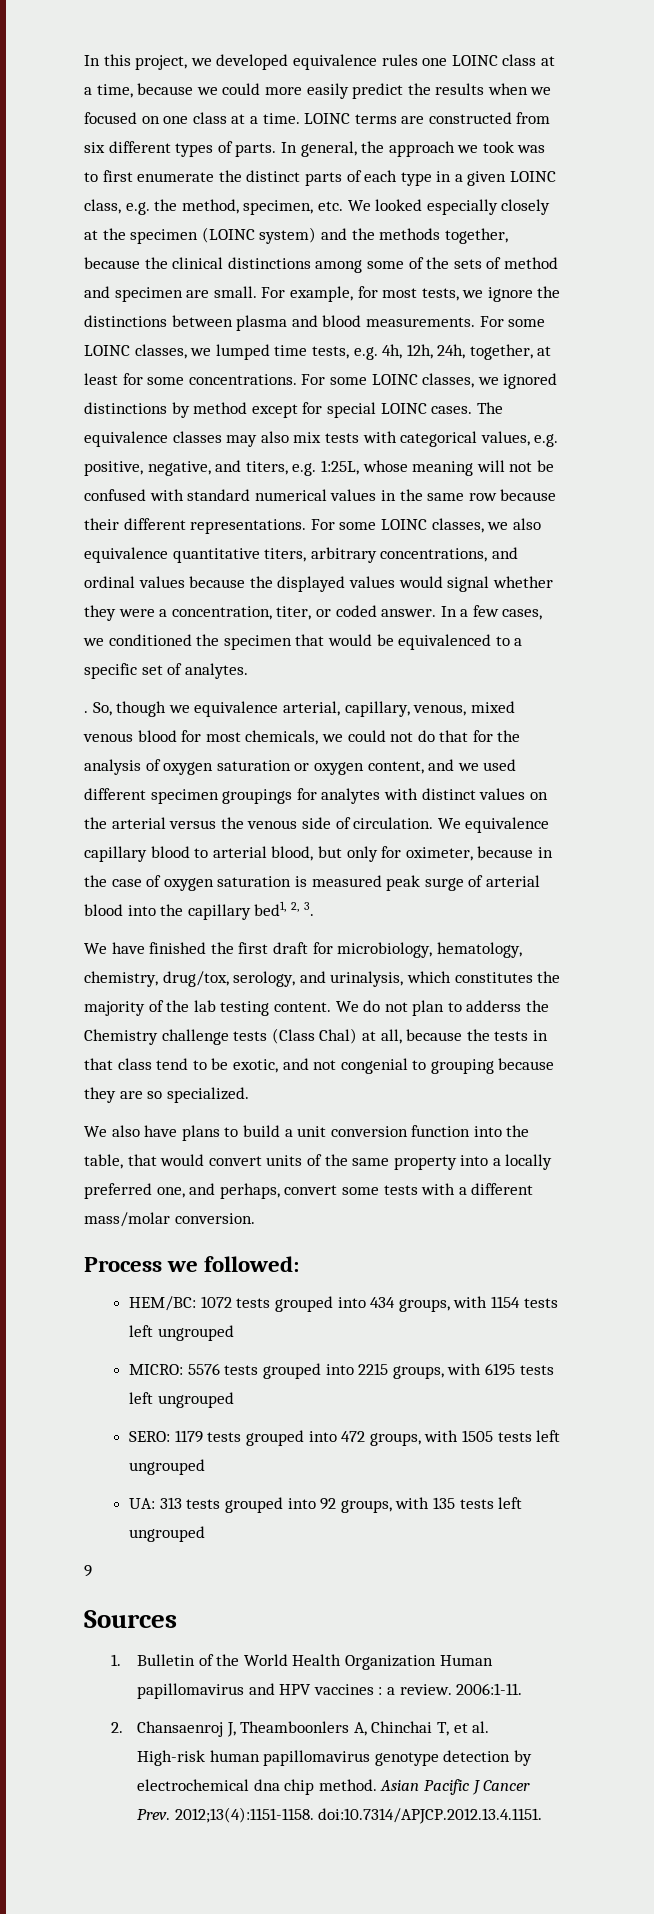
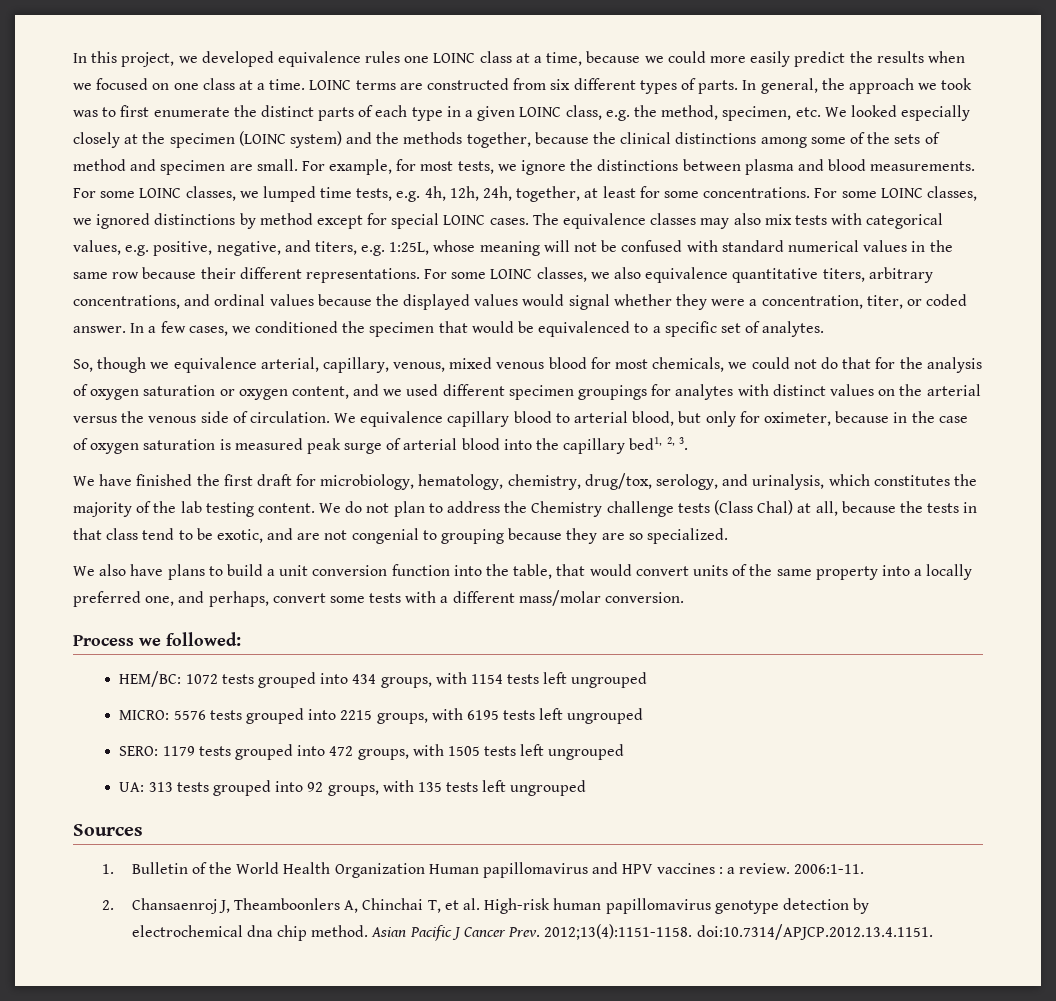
[84,711,88,713] . -> (825, 329) none
[466,1000,522,1012] adderss -> [447,501,501,513] address
(309, 1064) none -> [297,533,321,540] are
[84,1565,92,1577] // 9 -> (587, 788) none

